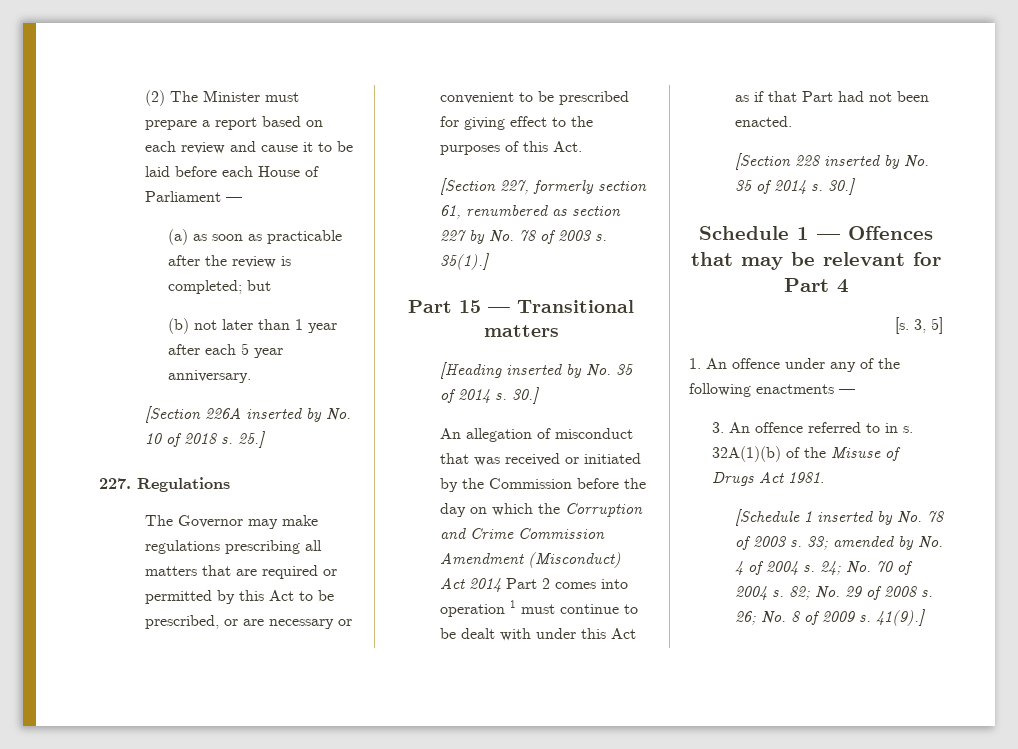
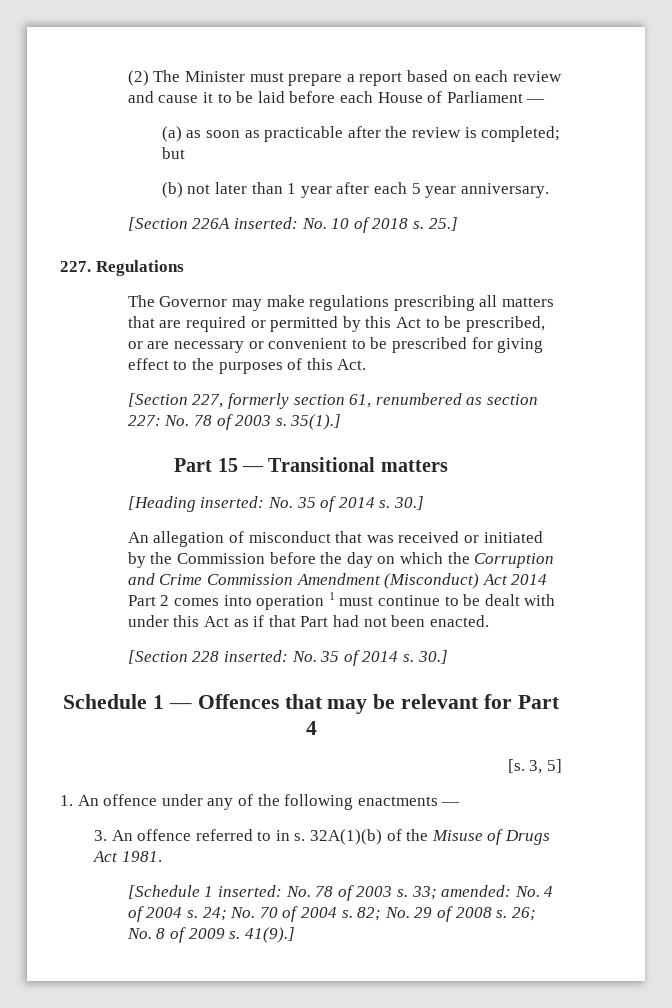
[245,408,322,422] inserted by -> [234,217,299,229] inserted:
[439,230,485,244] 227 by -> [127,415,161,426] 227:
[505,364,582,378] inserted by -> [200,496,265,508] inserted:
[823,155,900,169] inserted by -> [224,650,289,662] inserted:
[816,511,893,525] inserted by -> [218,885,283,897] inserted:
[832,536,914,550] amended by -> [441,885,512,897] amended:

